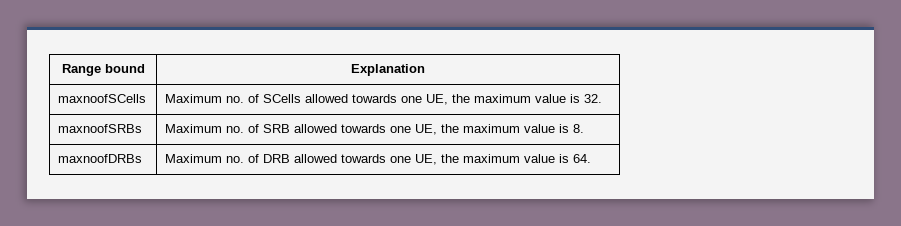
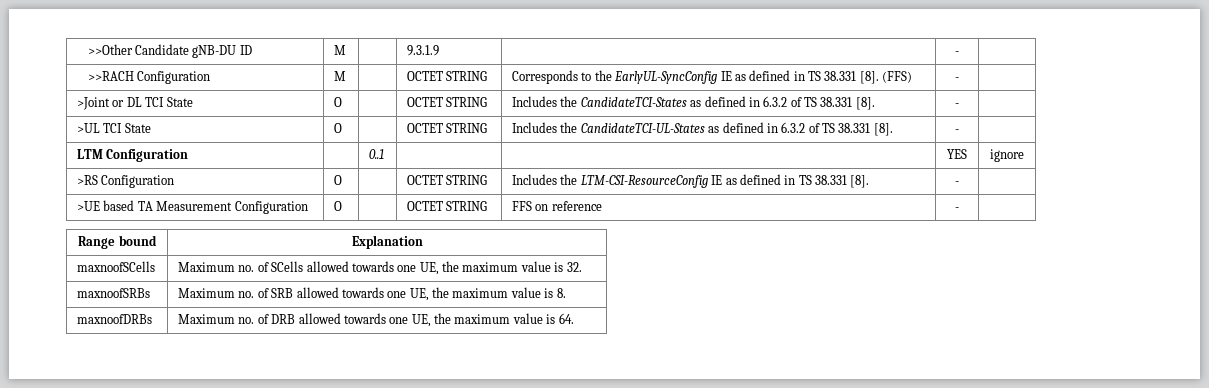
(61, 70) none -> [87,44,252,58] [334,45,347,55] [407,45,440,56] [955,51,959,55] [87,71,211,84] [334,71,347,81] [407,71,488,81] [512,70,913,84] [955,77,959,81] [77,97,193,110] [334,97,343,107] [407,97,488,107] [512,96,875,110] [955,103,959,107] [77,123,151,133] [334,123,343,133] [407,123,488,133] [512,122,893,136] [955,129,959,133] [77,149,189,162] [369,149,385,159] [947,149,967,159] [990,149,1024,162] [77,175,175,188] [334,175,343,185] [407,175,488,185] [512,174,870,188] [955,181,959,185] [77,200,308,214] [334,201,343,211] [407,201,488,211] [512,201,602,211] [955,207,959,211] >>Other Candidate gNB-DU ID | M | | 9.3.1.9 | | - | // >>RACH Configuration | M | | OCTET STRING | Corresponds to the EarlyUL-SyncConfig IE as defined in TS 38.331 [8]. (FFS) | - | // >Joint or DL TCI State | O | | OCTET STRING | Includes the CandidateTCI-States as defined in 6.3.2 of TS 38.331 [8]. | - | // >UL TCI State | O | | OCTET STRING | Includes the CandidateTCI-UL-States as defined in 6.3.2 of TS 38.331 [8]. | - | // LTM Configuration | | 0..1 | | | YES | ignore // >RS Configuration | O | | OCTET STRING | Includes the LTM-CSI-ResourceConfig IE as defined in TS 38.331 [8]. | - | // >UE based TA Measurement Configuration | O | | OCTET STRING | FFS on reference | - | //

